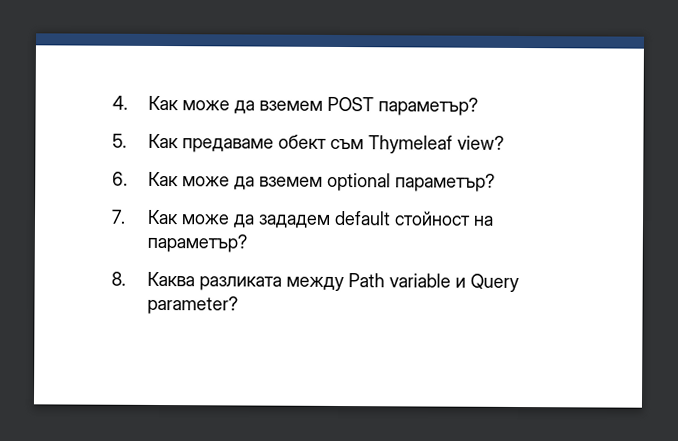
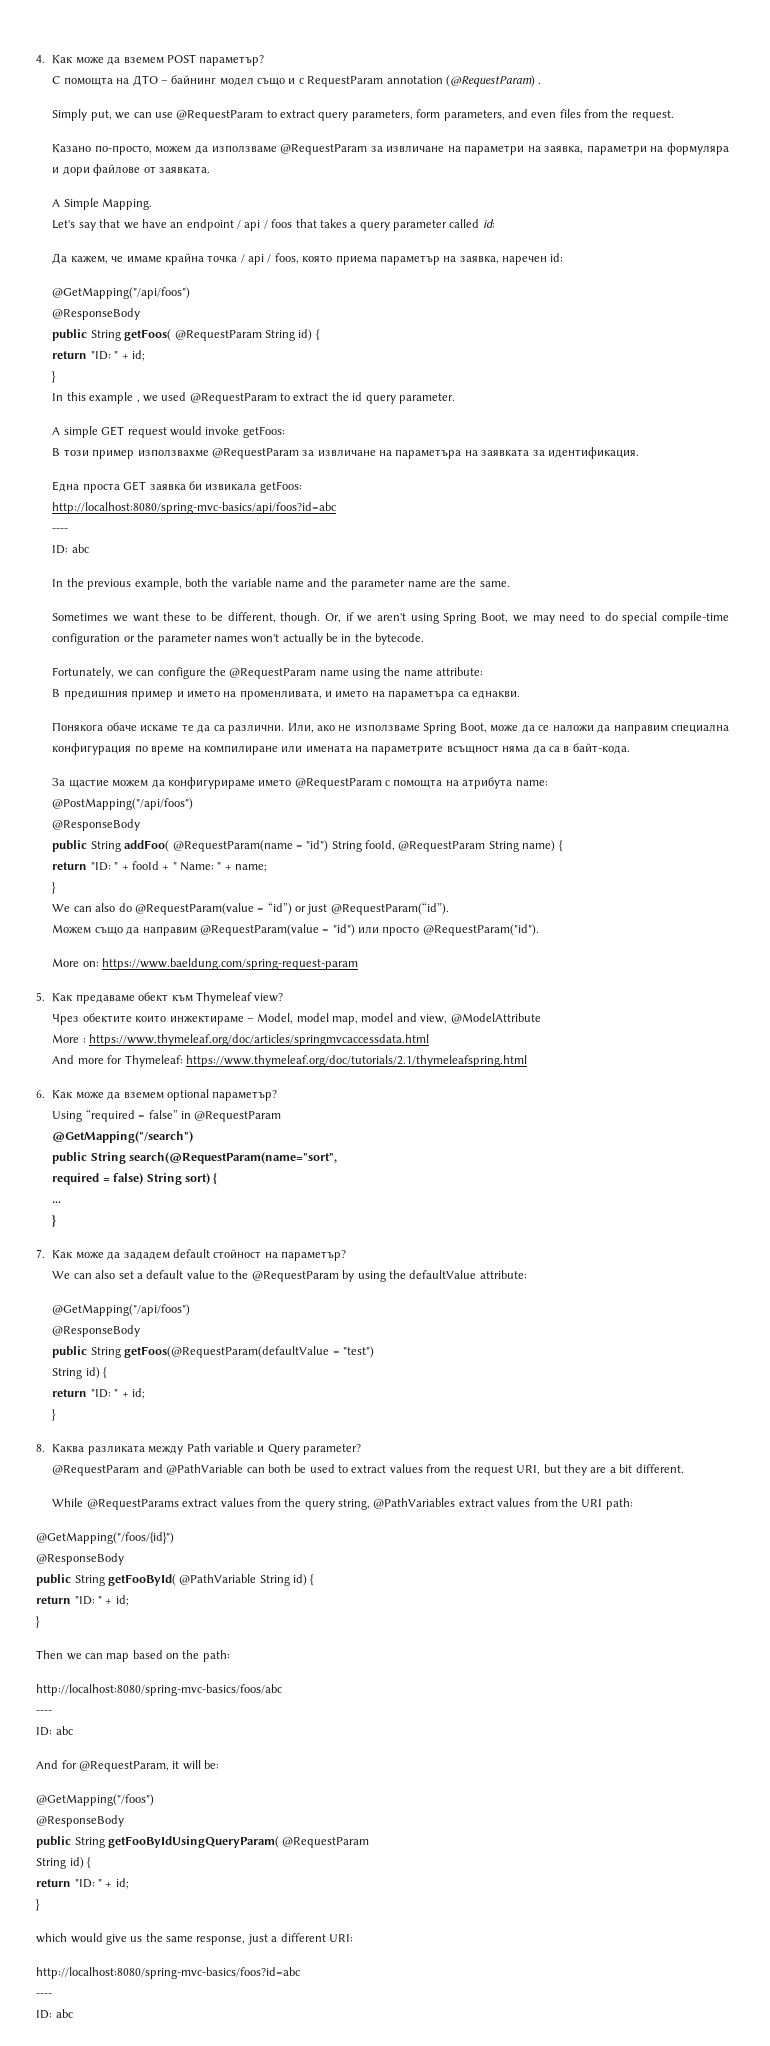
(478, 106) none -> [52,75,542,87] [52,109,674,121] [52,143,730,155] [52,164,210,176] [52,198,153,210] [52,219,495,231] [52,253,564,265] [52,287,191,299] [52,308,141,320] [52,329,320,341] [52,350,145,361] [52,371,57,383] [52,392,455,404] [52,426,285,438] [52,447,639,459] [52,481,302,493] [52,502,337,514] [52,528,69,532] [52,544,89,554] [52,578,510,590] [52,612,729,624] [52,633,425,645] [52,667,484,679] [52,689,520,700] [52,722,729,734] [52,743,630,755] [52,777,548,789] [52,798,194,810] [52,819,141,831] [52,840,563,852] [52,861,268,872] [52,882,57,894] [52,902,449,915] [52,924,539,936] [52,958,359,970] // С помощта на ДТО – байнинг модел също и с RequestParam annotation (@RequestParam) . // Simply put, we can use @RequestParam to extract query parameters, form parameters, and even files from the request. // Казано по-просто, можем да използваме @RequestParam за извличане на параметри на заявка, параметри на формуляра и дори файлове от заявката. // A Simple Mapping. // Let's say that we have an endpoint / api / foos that takes a query parameter called id: // Да кажем, че имаме крайна точка / api / foos, която приема параметър на заявка, наречен id: // @GetMapping("/api/foos") // @ResponseBody // public String getFoos( @RequestParam String id) { // return "ID: " + id; // } // In this example , we used @RequestParam to extract the id query parameter. // A simple GET request would invoke getFoos: // В този пример използвахме @RequestParam за извличане на параметъра на заявката за идентификация. // Една проста GET заявка би извикала getFoos: // http://localhost:8080/spring-mvc-basics/api/foos?id=abc // ---- // ID: abc // In the previous example, both the variable name and the parameter name are the same. // Sometimes we want these to be different, though. Or, if we aren't using Spring Boot, we may need to do special compile-time configuration or the parameter names won't actually be in the bytecode. // Fortunately, we can configure the @RequestParam name using the name attribute: // В предишния пример и името на променливата, и името на параметъра са еднакви. // Понякога обаче искаме те да са различни. Или, ако не използваме Spring Boot, може да се наложи да направим специална конфигурация по време на компилиране или имената на параметрите всъщност няма да са в байт-кода. // За щастие можем да конфигурираме името @RequestParam с помощта на атрибута name: // @PostMapping("/api/foos") // @ResponseBody // public String addFoo( @RequestParam(name = "id") String fooId, @RequestParam String name) { // return "ID: " + fooId + " Name: " + name; // } // We can also do @RequestParam(value = “id”) or just @RequestParam(“id”). // Можем също да направим @RequestParam(value = "id") или просто @RequestParam("id"). // More on: https://www.baeldung.com/spring-request-param
[329,138,364,150] съм -> [171,994,193,1002] към
(504, 142) none -> [52,1013,541,1025] [52,1034,430,1046] [52,1055,527,1067] // Чрез обектите които инжектираме – Model, model map, model and view, @ModelAttribute // More : https://www.thymeleaf.org/doc/articles/springmvcaccessdata.html // And more for Thymeleaf: https://www.thymeleaf.org/doc/tutorials/2.1/thymeleafspring.html
(495, 182) none -> [52,1109,282,1122] [52,1131,194,1143] [52,1152,338,1164] [52,1173,218,1185] [52,1201,62,1203] [52,1215,57,1227] // Using “required = false” in @RequestParam // @GetMapping("/search") // public String search(@RequestParam(name="sort", // required = false) String sort) { // ... // }
(247, 243) none -> [52,1270,527,1282] [52,1304,191,1316] [52,1325,141,1337] [52,1346,374,1358] [52,1367,108,1379] [52,1388,145,1399] [52,1409,57,1421] // We can also set a default value to the @RequestParam by using the defaultValue attribute: // @GetMapping("/api/foos") // @ResponseBody // public String getFoos(@RequestParam(defaultValue = "test") // String id) { // return "ID: " + id; // }
(238, 305) none -> [52,1464,684,1476] [52,1498,633,1510] [36,1532,175,1544] [36,1553,125,1565] [36,1574,315,1586] [36,1595,129,1606] [36,1616,41,1628] [36,1650,230,1662] [36,1684,283,1696] [36,1710,53,1714] [36,1726,73,1736] [36,1760,220,1772] [36,1794,155,1806] [36,1815,125,1827] [36,1836,370,1848] [36,1857,91,1869] [36,1878,129,1889] [36,1899,41,1911] [36,1933,353,1945] [36,1967,301,1979] [36,1993,53,1997] [36,2009,73,2019] // @RequestParam and @PathVariable can both be used to extract values from the request URI, but they are a bit different. // While @RequestParams extract values from the query string, @PathVariables extract values from the URI path: // @GetMapping("/foos/{id}") // @ResponseBody // public String getFooById( @PathVariable String id) { // return "ID: " + id; // } // Then we can map based on the path: // http://localhost:8080/spring-mvc-basics/foos/abc // ---- // ID: abc // And for @RequestParam, it will be: // @GetMapping("/foos") // @ResponseBody // public String getFooByIdUsingQueryParam( @RequestParam // String id) { // return "ID: " + id; // } // which would give us the same response, just a different URI: // http://localhost:8080/spring-mvc-basics/foos?id=abc // ---- // ID: abc

